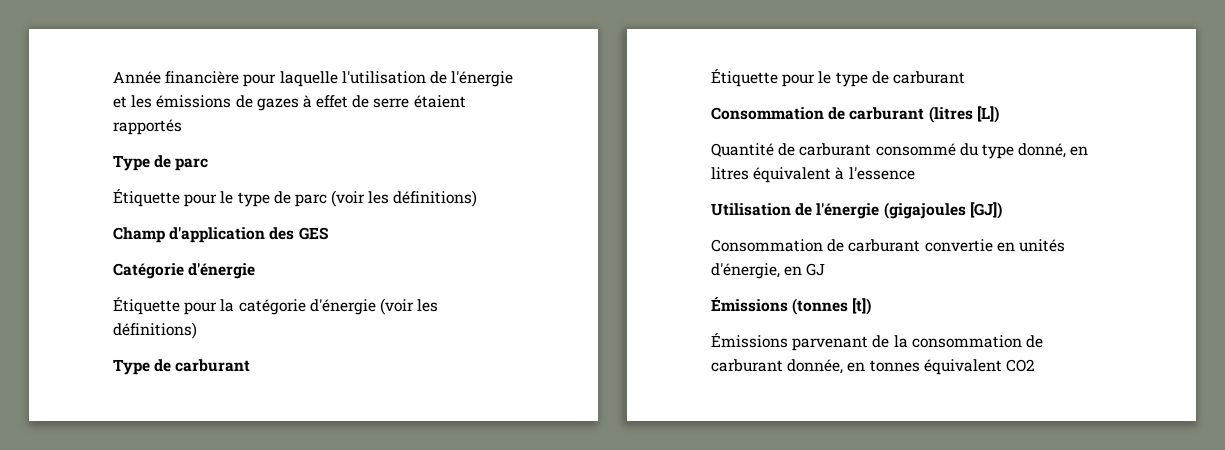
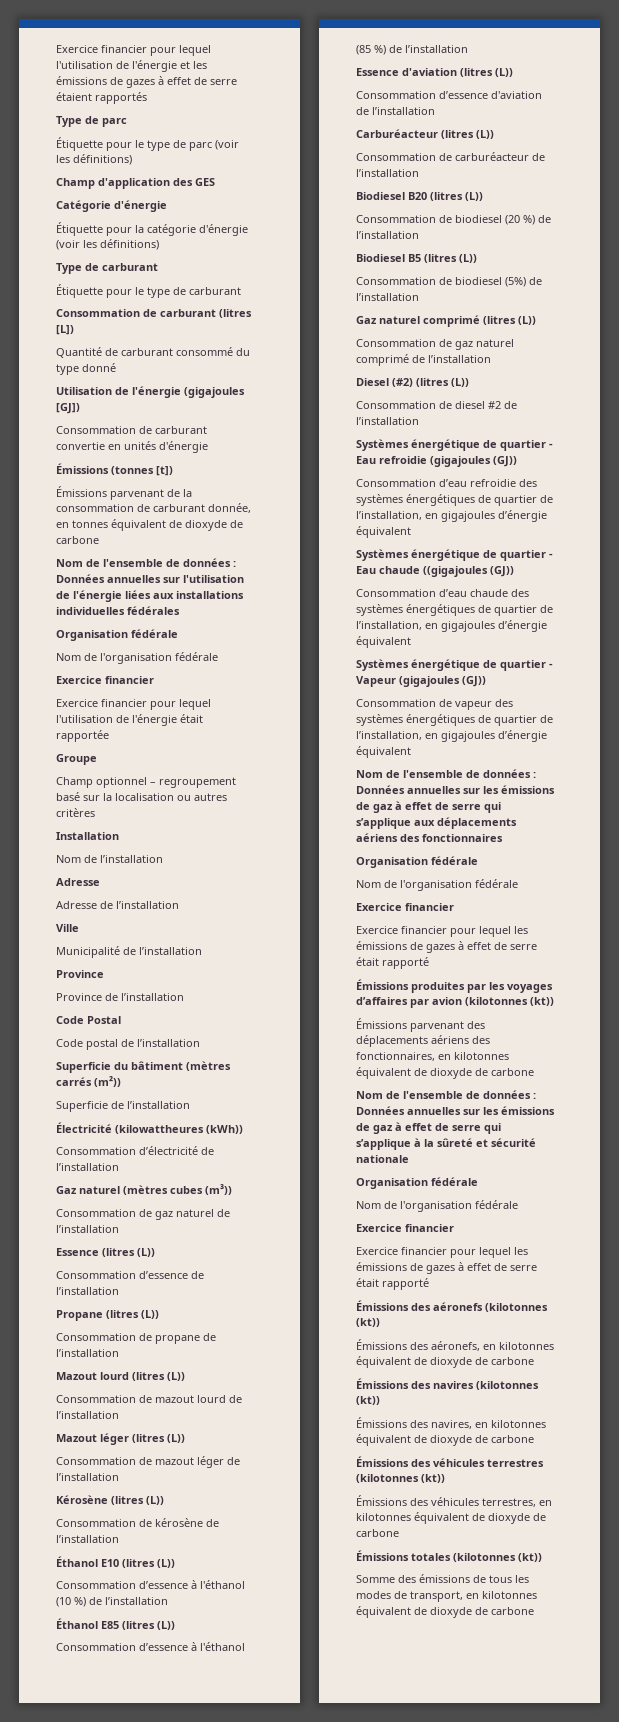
[113,71,338,87] Année financière pour laquelle -> [56,45,211,56] Exercice financier pour lequel
[1018,143,1089,158] [711,167,915,183] donné, en litres équivalent à l'essence -> [82,363,116,372] donné
[711,263,826,279] d'énergie, en GJ -> [159,441,208,453] d'énergie
[1005,359,1035,372] CO2 -> [169,520,243,531] [56,536,99,544] [56,558,236,567] [56,574,244,583] [56,590,244,602] [56,606,180,615] [56,629,178,641] [56,652,218,664] [56,676,154,684] [56,699,211,710] [56,714,203,726] [56,730,109,742] [56,754,97,765] [56,777,236,788] [56,792,227,801] [56,808,95,817] [56,832,119,840] [56,855,163,863] [56,878,100,886] [56,901,179,909] [56,924,79,932] [56,946,202,958] [56,970,104,978] [56,993,184,1001] [56,1016,121,1024] [56,1039,200,1050] [56,1061,231,1073] [56,1076,121,1087] [56,1101,190,1112] [56,1122,243,1134] [56,1146,214,1155] [56,1163,119,1171] [56,1184,232,1195] [56,1209,230,1220] [56,1225,119,1233] [56,1248,155,1257] [56,1271,204,1279] [56,1287,119,1295] [56,1310,159,1321] [56,1333,216,1344] [56,1349,119,1357] [56,1372,185,1381] [56,1395,242,1403] [56,1411,119,1419] [56,1433,185,1445] [56,1456,240,1468] [56,1473,119,1481] [56,1495,164,1505] [56,1518,219,1527] [56,1535,119,1543] [56,1556,175,1568] [56,1580,245,1589] [56,1597,168,1607] [56,1618,175,1630] [56,1642,245,1651] [356,45,468,55] [356,68,513,77] [356,91,542,99] [356,107,435,115] [356,129,494,139] [356,152,545,161] [356,169,419,177] [356,192,483,201] [356,215,551,225] [356,231,419,239] [356,254,477,263] [356,277,542,287] [356,293,419,301] [356,315,536,327] [356,339,514,350] [356,354,491,366] [356,378,469,387] [356,401,517,409] [356,417,419,425] [356,439,553,451] [356,456,517,467] [356,479,537,487] [356,494,553,506] [356,510,547,522] [356,526,411,538] [356,549,553,561] [356,566,514,577] [356,589,529,597] [356,604,553,616] [356,620,547,632] [356,636,411,648] [356,659,553,671] [356,676,486,687] [356,699,513,710] [356,714,553,726] [356,730,547,742] [356,746,411,758] [356,769,536,778] [356,785,555,794] [356,801,501,813] [356,817,517,829] [356,833,503,842] [356,856,478,868] [356,879,518,891] [356,903,454,911] [356,926,528,937] [356,941,537,953] [356,957,429,969] [356,979,553,993] [356,997,554,1008] [356,1018,485,1032] [356,1035,490,1047] [356,1052,509,1061] [356,1067,534,1079] [356,1090,536,1099] [356,1106,555,1115] [356,1122,501,1134] [356,1138,536,1150] [356,1155,409,1163] [356,1177,478,1189] [356,1200,518,1212] [356,1224,454,1232] [356,1247,528,1258] [356,1262,537,1274] [356,1278,429,1290] [356,1300,548,1312] [356,1318,380,1327] [356,1339,554,1351] [356,1356,534,1368] [356,1378,539,1390] [356,1396,380,1405] [356,1417,546,1429] [356,1434,534,1446] [356,1456,544,1467] [356,1474,445,1483] [356,1495,552,1507] [356,1512,546,1524] [356,1529,399,1537] [356,1550,542,1562] [356,1574,529,1583] [356,1591,537,1602] [356,1606,534,1618] de dioxyde de carbone // Nom de l'ensemble de données : Données annuelles sur l'utilisation de l'énergie liées aux installations individuelles fédérales // Organisation fédérale // Nom de l'organisation fédérale // Exercice financier // Exercice financier pour lequel l'utilisation de l'énergie était rapportée // Groupe // Champ optionnel – regroupement basé sur la localisation ou autres critères // Installation // Nom de l’installation // Adresse // Adresse de l’installation // Ville // Municipalité de l’installation // Province // Province de l’installation // Code Postal // Code postal de l’installation // Superficie du bâtiment (mètres carrés (m²)) // Superficie de l’installation // Électricité (kilowattheures (kWh)) // Consommation d’électricité de l’installation // Gaz naturel (mètres cubes (m³)) // Consommation de gaz naturel de l’installation // Essence (litres (L)) // Consommation d’essence de l’installation // Propane (litres (L)) // Consommation de propane de l’installation // Mazout lourd (litres (L)) // Consommation de mazout lourd de l’installation // Mazout léger (litres (L)) // Consommation de mazout léger de l’installation // Kérosène (litres (L)) // Consommation de kérosène de l’installation // Éthanol E10 (litres (L)) // Consommation d’essence à l'éthanol (10 %) de l’installation // Éthanol E85 (litres (L)) // Consommation d’essence à l'éthanol (85 %) de l’installation // Essence d'aviation (litres (L)) // Consommation d’essence d'aviation de l’installation // Carburéacteur (litres (L)) // Consommation de carburéacteur de l’installation // Biodiesel B20 (litres (L)) // Consommation de biodiesel (20 %) de l’installation // Biodiesel B5 (litres (L)) // Consommation de biodiesel (5%) de l’installation // Gaz naturel comprimé (litres (L)) // Consommation de gaz naturel comprimé de l’installation // Diesel (#2) (litres (L)) // Consommation de diesel #2 de l’installation // Systèmes énergétique de quartier - Eau refroidie (gigajoules (GJ)) // Consommation d’eau refroidie des systèmes énergétiques de quartier de l’installation, en gigajoules d’énergie équivalent // Systèmes énergétique de quartier - Eau chaude ((gigajoules (GJ)) // Consommation d’eau chaude des systèmes énergétiques de quartier de l’installation, en gigajoules d’énergie équivalent // Systèmes énergétique de quartier - Vapeur (gigajoules (GJ)) // Consommation de vapeur des systèmes énergétiques de quartier de l’installation, en gigajoules d’énergie équivalent // Nom de l'ensemble de données : Données annuelles sur les émissions de gaz à effet de serre qui s’applique aux déplacements aériens des fonctionnaires // Organisation fédérale // Nom de l'organisation fédérale // Exercice financier // Exercice financier pour lequel les émissions de gazes à effet de serre était rapporté // Émissions produites par les voyages d’affaires par avion (kilotonnes (kt)) // Émissions parvenant des déplacements aériens des fonctionnaires, en kilotonnes équivalent de dioxyde de carbone // Nom de l'ensemble de données : Données annuelles sur les émissions de gaz à effet de serre qui s’applique à la sûreté et sécurité nationale // Organisation fédérale // Nom de l'organisation fédérale // Exercice financier // Exercice financier pour lequel les émissions de gazes à effet de serre était rapporté // Émissions des aéronefs (kilotonnes (kt)) // Émissions des aéronefs, en kilotonnes équivalent de dioxyde de carbone // Émissions des navires (kilotonnes (kt)) // Émissions des navires, en kilotonnes équivalent de dioxyde de carbone // Émissions des véhicules terrestres (kilotonnes (kt)) // Émissions des véhicules terrestres, en kilotonnes équivalent de dioxyde de carbone // Émissions totales (kilotonnes (kt)) // Somme des émissions de tous les modes de transport, en kilotonnes équivalent de dioxyde de carbone

